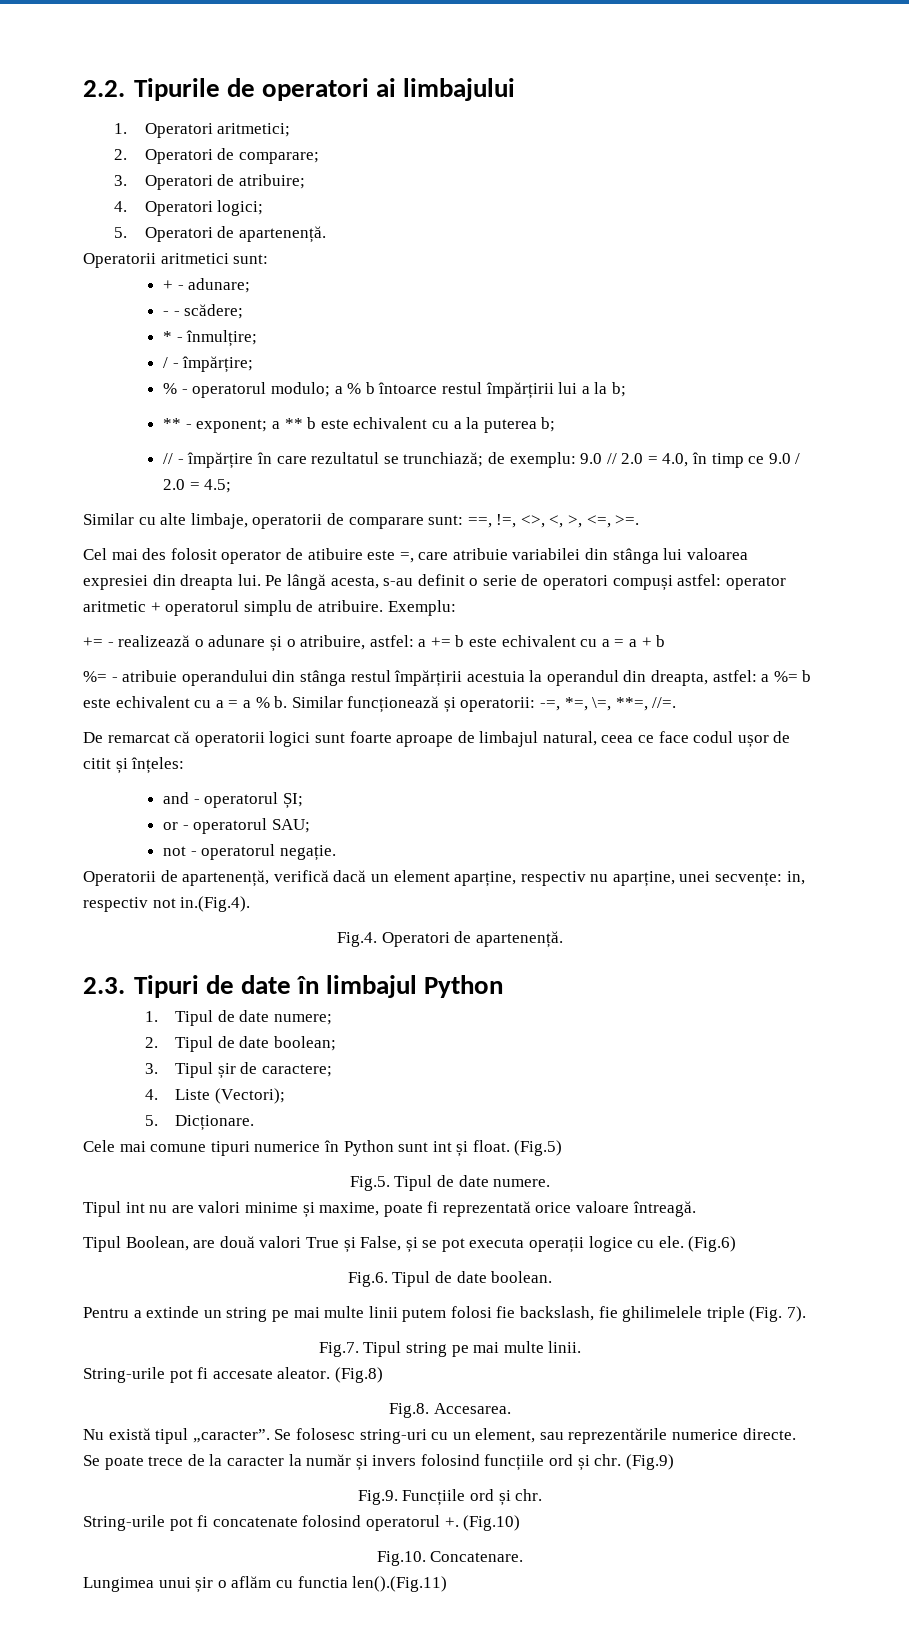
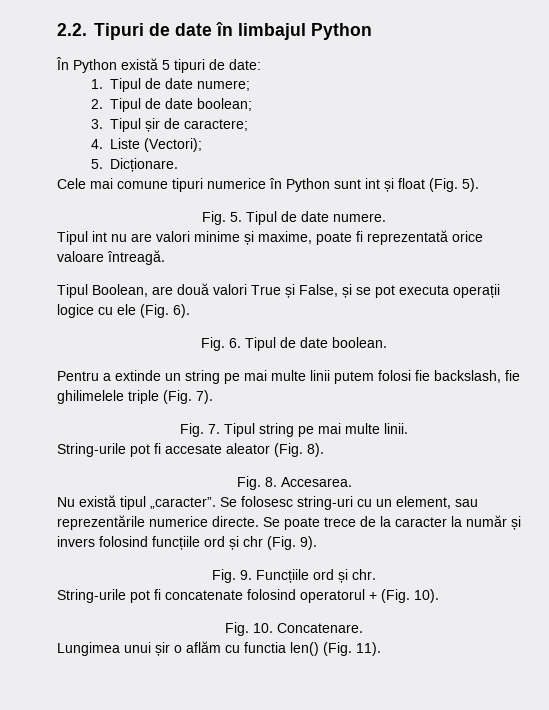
[133,78,516,101] [113,123,291,138] [113,148,319,164] [113,174,305,190] [113,200,264,216] [113,226,326,243] [83,253,269,268] [163,278,251,293] [163,304,244,319] [163,330,258,347] [163,356,254,373] [163,382,626,399] [163,417,556,433] [163,452,801,469] [163,479,232,493] [83,513,640,529] [83,548,748,564] [83,574,786,591] [83,600,456,616] [83,635,666,652] [83,670,812,687] [83,696,677,713] [83,731,791,748] [83,757,185,774] [163,792,303,809] [163,818,310,834] [163,844,336,861] [83,870,805,887] [83,896,251,912] [337,931,563,948] [83,977,125,994] Tipurile de operatori ai limbajului // 1. Operatori aritmetici; // 2. Operatori de comparare; // 3. Operatori de atribuire; // 4. Operatori logici; // 5. Operatori de apartenență. // Operatorii aritmetici sunt: // + - adunare; // - - scădere; // * - înmulțire; // / - împărțire; // % - operatorul modulo; a % b întoarce restul împărțirii lui a la b; // ** - exponent; a ** b este echivalent cu a la puterea b; // // - împărțire în care rezultatul se trunchiază; de exemplu: 9.0 // 2.0 = 4.0, în timp ce 9.0 / 2.0 = 4.5; // Similar cu alte limbaje, operatorii de comparare sunt: ==, !=, <>, <, >, <=, >=. // Cel mai des folosit operator de atibuire este =, care atribuie variabilei din stânga lui valoarea expresiei din dreapta lui. Pe lângă acesta, s-au definit o serie de operatori compuși astfel: operator aritmetic + operatorul simplu de atribuire. Exemplu: // += - realizează o adunare și o atribuire, astfel: a += b este echivalent cu a = a + b // %= - atribuie operandului din stânga restul împărțirii acestuia la operandul din dreapta, astfel: a %= b este echivalent cu a = a % b. Similar funcționează și operatorii: -=, *=, \=, **=, //=. // De remarcat că operatorii logici sunt foarte aproape de limbajul natural, ceea ce face codul ușor de citit și înțeles: // and - operatorul ȘI; // or - operatorul SAU; // not - operatorul negație. // Operatorii de apartenență, verifică dacă un element aparține, respectiv nu aparține, unei secvențe: in, respectiv not in.(Fig.4). // Fig.4. Operatori de apartenență. // 2.3. -> (87, 29) none
(504, 986) none -> [56,57,261,73] // În Python există 5 tipuri de date:
[472,1140,563,1156] [349,1176,390,1191] float. (Fig.5) // Fig.5. -> [398,178,479,192] [202,211,242,225] float (Fig. 5). // Fig. 5.
[658,1236,737,1252] [347,1272,388,1287] ele. (Fig.6) // Fig.6. -> [117,304,190,318] [201,337,241,351] ele (Fig. 6). // Fig. 6.
[318,1342,359,1357] Fig.7. -> [180,423,220,437] Fig. 7.
[277,1367,383,1383] [389,1403,430,1418] aleator. (Fig.8) // Fig.8. -> [226,443,324,457] [236,476,277,490] aleator (Fig. 8). // Fig. 8.
[594,1454,674,1470] [357,1490,398,1505] chr. (Fig.9) // Fig.9. -> [243,536,317,550] [212,569,252,583] chr (Fig. 9). // Fig. 9.
[444,1515,521,1531] [376,1551,426,1566] +. (Fig.10) // Fig.10. -> [369,589,439,603] [225,622,273,636] + (Fig. 10). // Fig. 10.
[352,1576,448,1592] len().(Fig.11) -> [290,642,381,656] len() (Fig. 11).

